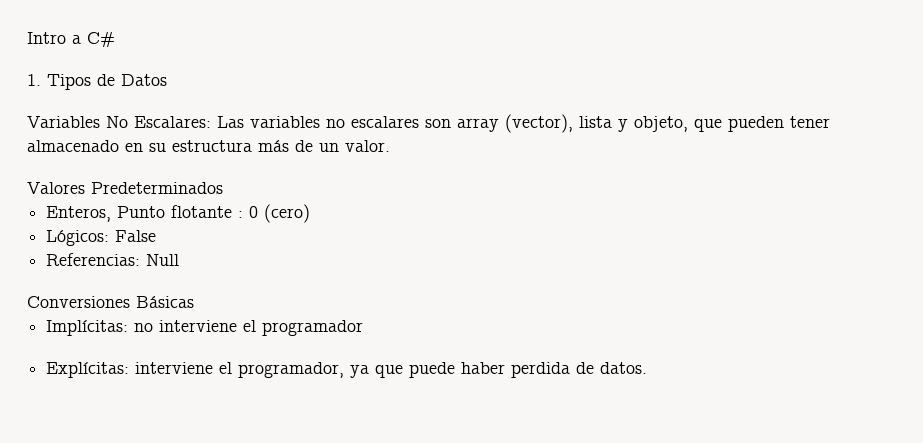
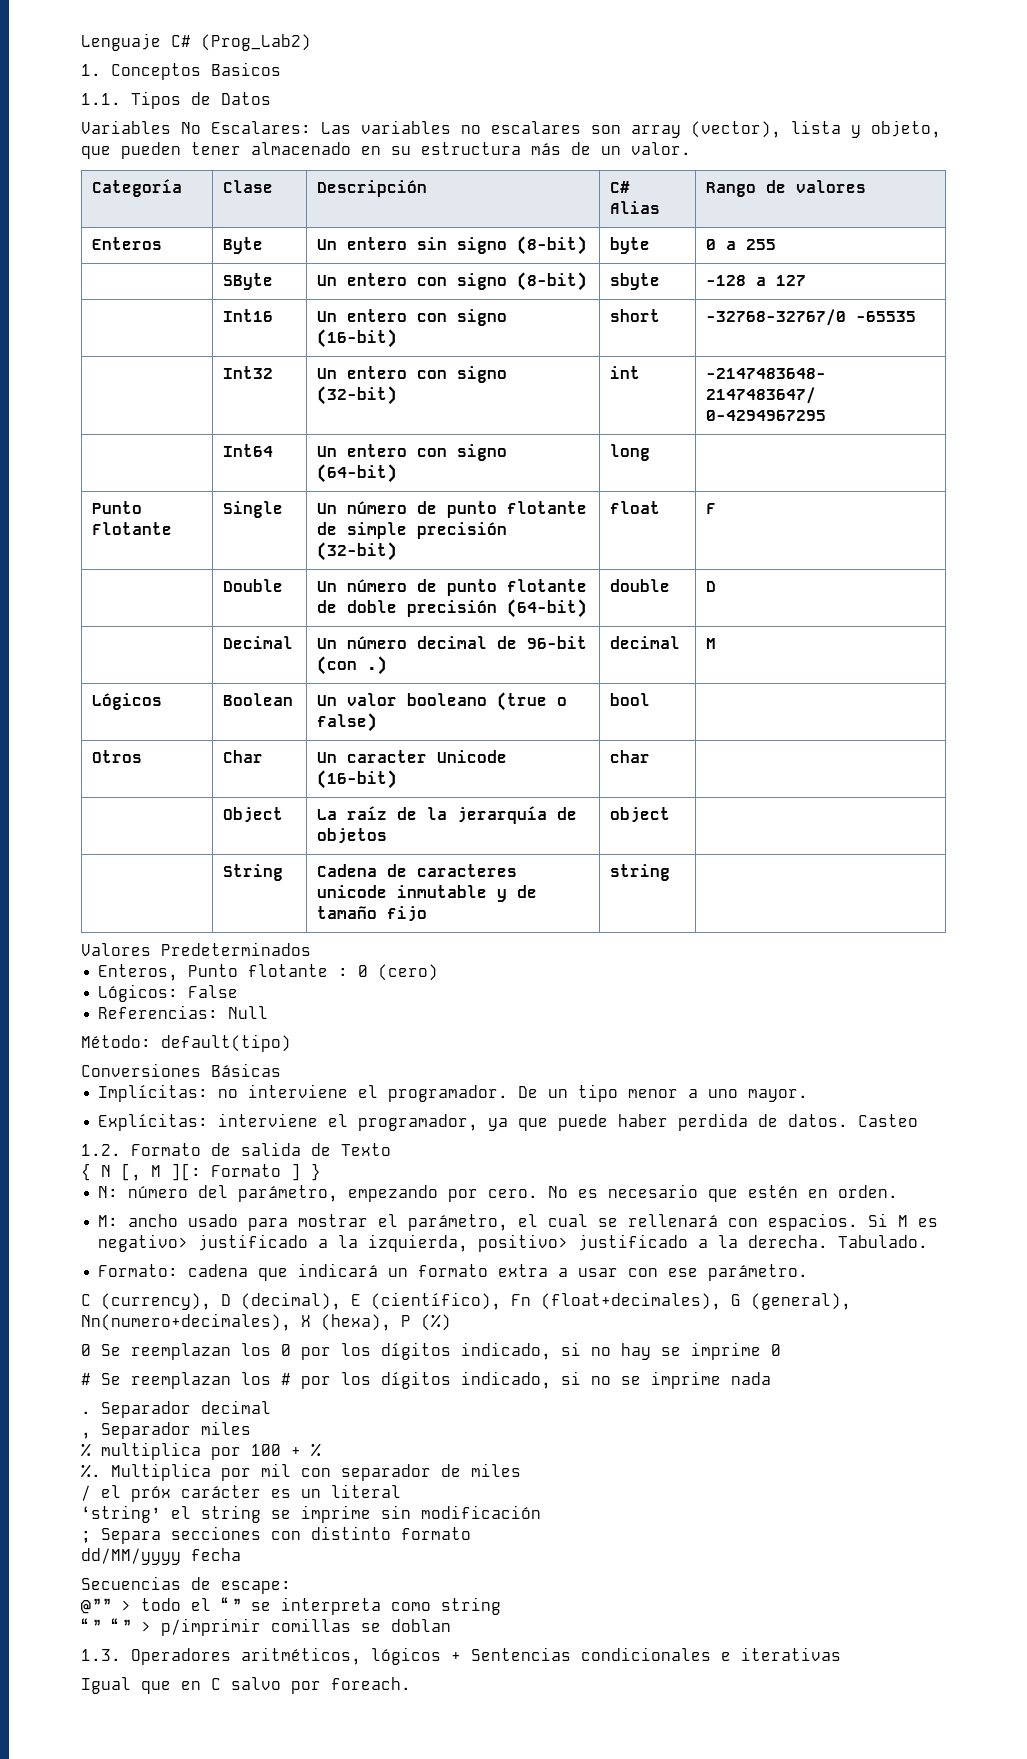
[27,31,115,48] Intro a C# -> [81,33,311,51] Lenguaje C# (Prog_Lab2)
(41, 80) none -> [111,62,281,80] [81,93,121,105] Conceptos Basicos // 1.1.
(390, 146) none -> [92,179,183,197] [223,180,274,193] [317,180,428,197] [610,181,631,193] [610,201,661,214] [706,180,867,197] [92,237,163,250] [223,237,264,254] [317,236,588,255] [610,237,651,254] [706,239,777,250] [223,273,274,290] [317,272,588,291] [610,273,661,290] [706,275,807,286] [223,309,274,322] [317,309,508,326] [317,329,398,348] [610,309,661,322] [706,309,917,326] [223,366,274,379] [317,366,508,383] [317,386,398,405] [610,366,641,379] [706,368,827,379] [706,387,817,404] [706,410,827,421] [223,444,274,457] [317,444,508,461] [317,464,398,483] [610,444,651,461] [92,501,143,514] [92,522,173,535] [223,501,284,518] [317,501,588,518] [317,522,508,539] [317,542,398,561] [610,501,661,514] [706,503,717,514] [223,579,284,592] [317,579,588,596] [317,599,588,618] [610,579,671,592] [706,581,717,592] [223,636,294,649] [317,636,588,649] [317,656,388,675] [610,636,681,649] [706,638,717,649] [92,693,163,710] [223,693,294,706] [317,692,568,711] [317,713,378,732] [610,693,651,706] [92,750,143,763] [223,750,264,763] [317,750,508,763] [317,770,398,789] [610,750,651,763] [223,807,284,822] [317,806,578,824] [317,828,388,843] [610,807,671,822] [223,864,284,881] [317,864,518,877] [317,885,538,902] [317,906,428,921] [610,864,671,881] // Categoría | Clase | Descripción | C# Alias | Rango de valores // Enteros | Byte | Un entero sin signo (8-bit) | byte | 0 a 255 // | SByte | Un entero con signo (8-bit) | sbyte | -128 a 127 // | Int16 | Un entero con signo (16-bit) | short | -32768-32767/0 -65535 // | Int32 | Un entero con signo (32-bit) | int | -2147483648- 2147483647/ 0-4294967295 // | Int64 | Un entero con signo (64-bit) | long | // Punto Flotante | Single | Un número de punto flotante de simple precisión (32-bit) | float | F // | Double | Un número de punto flotante de doble precisión (64-bit) | double | D // | Decimal | Un número decimal de 96-bit (con .) | decimal | M // Lógicos | Boolean | Un valor booleano (true o false) | bool | // Otros | Char | Un caracter Unicode (16-bit) | char | // | Object | La raíz de la jerarquía de objetos | object | // | String | Cadena de caracteres unicode inmutable y de tamaño fijo | string |
(180, 260) none -> [81,1034,291,1052] // Método: default(tipo)
[262,320,364,336] programador -> [388,1084,809,1102] programador. De un tipo menor a uno mayor.
(648, 368) none -> [858,1114,919,1127] [81,1142,391,1156] [81,1163,321,1181] [98,1184,899,1202] [98,1213,939,1231] [98,1234,929,1252] [98,1263,809,1281] [81,1292,851,1310] [81,1313,451,1331] [81,1342,781,1360] [81,1371,771,1389] [81,1400,271,1418] [81,1421,251,1439] [81,1442,321,1460] [81,1463,521,1481] [81,1484,401,1502] [81,1505,541,1523] [81,1526,471,1544] [81,1548,241,1565] [81,1576,291,1594] [81,1597,501,1615] [81,1618,451,1636] [81,1647,841,1665] [81,1677,411,1694] Casteo // 1.2. Formato de salida de Texto // { N [, M ][: Formato ] } // N: número del parámetro, empezando por cero. No es necesario que estén en orden. // M: ancho usado para mostrar el parámetro, el cual se rellenará con espacios. Si M es negativo> justificado a la izquierda, positivo> justificado a la derecha. Tabulado. // Formato: cadena que indicará un formato extra a usar con ese parámetro. // C (currency), D (decimal), E (científico), Fn (float+decimales), G (general), Nn(numero+decimales), X (hexa), P (%) // 0 Se reemplazan los 0 por los dígitos indicado, si no hay se imprime 0 // # Se reemplazan los # por los dígitos indicado, si no se imprime nada // . Separador decimal // , Separador miles // % multiplica por 100 + % // %. Multiplica por mil con separador de miles // / el próx carácter es un literal // ‘string’ el string se imprime sin modificación // ; Separa secciones con distinto formato // dd/MM/yyyy fecha // Secuencias de escape: // @”” > todo el “” se interpreta como string // “” “” > p/imprimir comillas se doblan // 1.3. Operadores aritméticos, lógicos + Sentencias condicionales e iterativas // Igual que en C salvo por foreach.

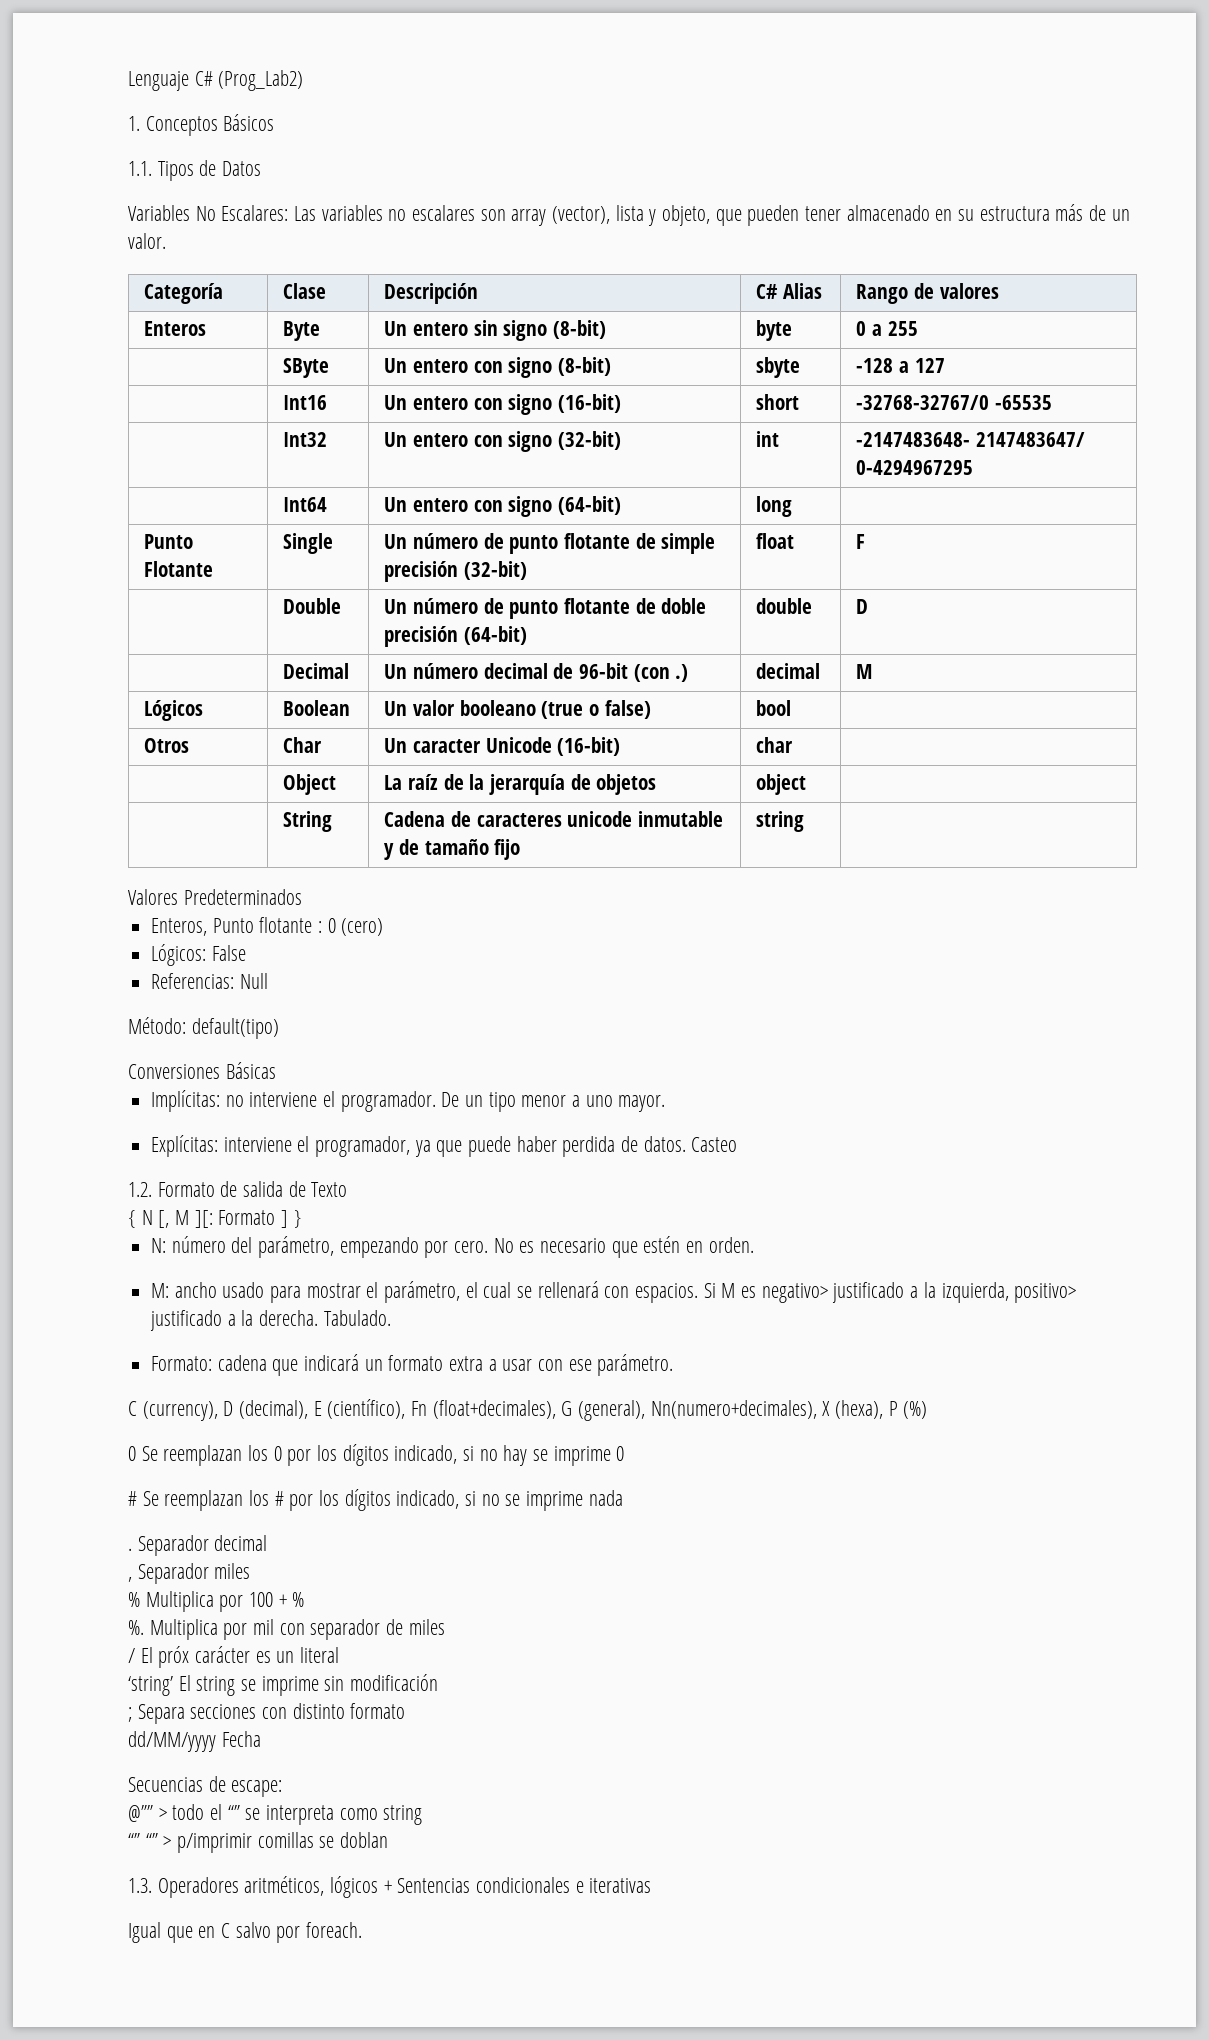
[211,62,281,76] Basicos -> [223,114,275,131] Básicos
[101,1442,201,1460] multiplica -> [145,1591,214,1612] Multiplica
[101,1485,121,1498] el -> [140,1647,153,1663] El
[171,1506,191,1519] el -> [178,1675,191,1691] El
[191,1548,241,1561] fecha -> [221,1731,261,1747] Fecha

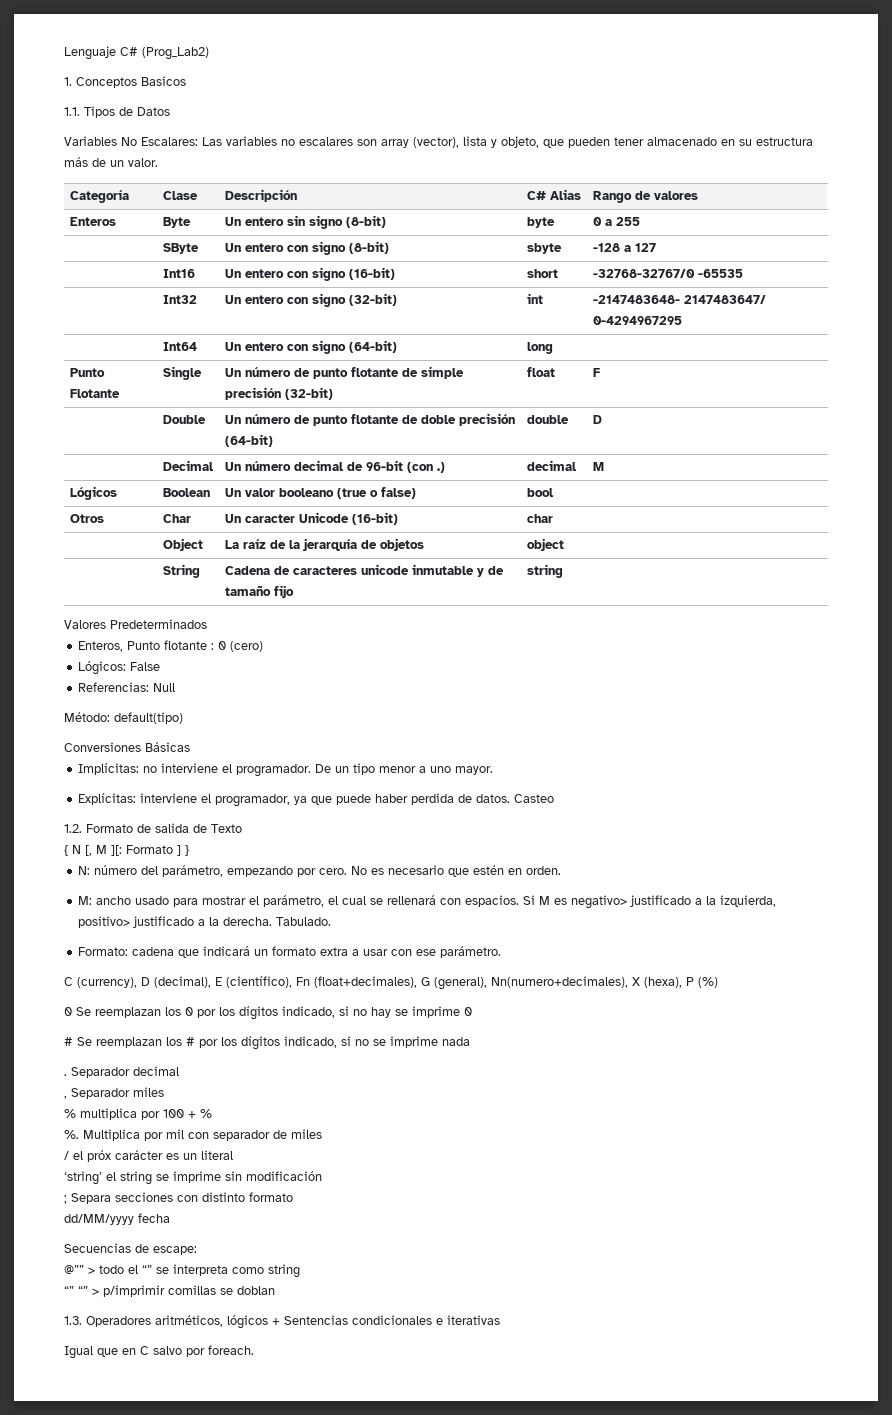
[223,114,275,131] Básicos -> [141,76,186,86] Basicos
[145,1591,214,1612] Multiplica -> [80,1108,137,1120] multiplica
[140,1647,153,1663] El -> [73,1151,83,1160] el
[178,1675,191,1691] El -> [106,1172,116,1181] el
[221,1731,261,1747] Fecha -> [138,1213,170,1223] fecha

